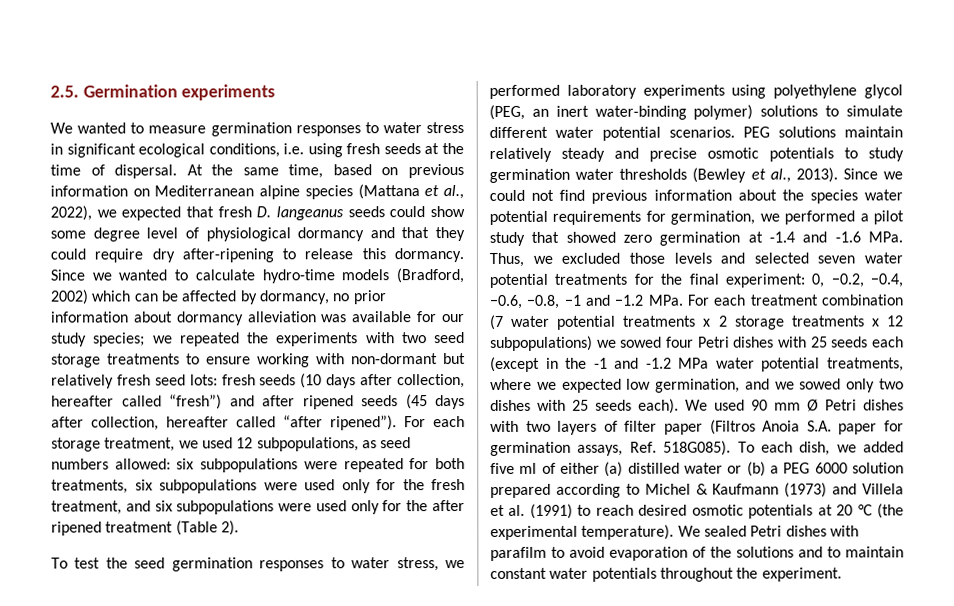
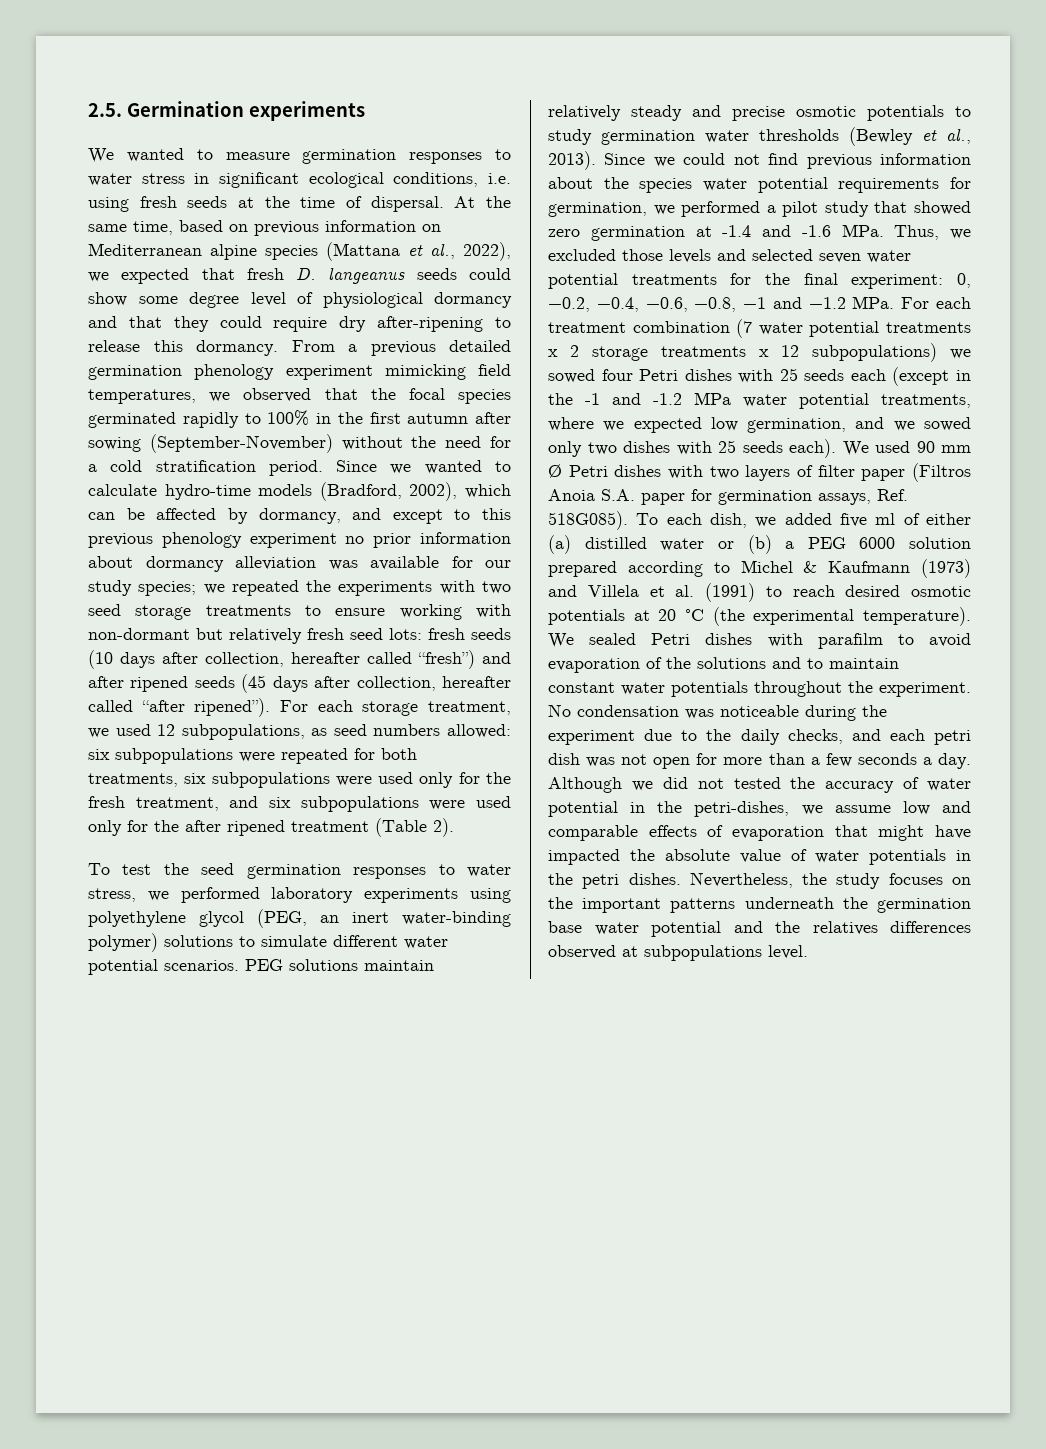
(464, 255) none -> [291,340,511,356] [88,364,511,380] [88,388,512,404] [88,410,511,428] [88,434,512,453] [88,460,323,476] From a previous detailed germination phenology experiment mimicking field temperatures, we observed that the focal species germinated rapidly to 100% in the first autumn after sowing (September-November) without the need for a cold stratification period.
[50,289,89,305] 2002) -> [409,482,458,501] 2002),
(330, 297) none -> [352,508,511,524] [88,532,337,548] and except to this previous phenology experiment
(842, 574) none -> [548,704,887,721] [548,729,971,745] [548,753,971,769] [548,777,971,793] [548,801,971,817] [548,825,971,841] [548,849,971,865] [548,872,971,889] [548,897,971,913] [548,921,971,937] [548,945,808,961] No condensation was noticeable during the experiment due to the daily checks, and each petri dish was not open for more than a few seconds a day. Although we did not tested the accuracy of water potential in the petri-dishes, we assume low and comparable effects of evaporation that might have impacted the absolute value of water potentials in the petri dishes. Nevertheless, the study focuses on the important patterns underneath the germination base water potential and the relatives differences observed at subpopulations level.

